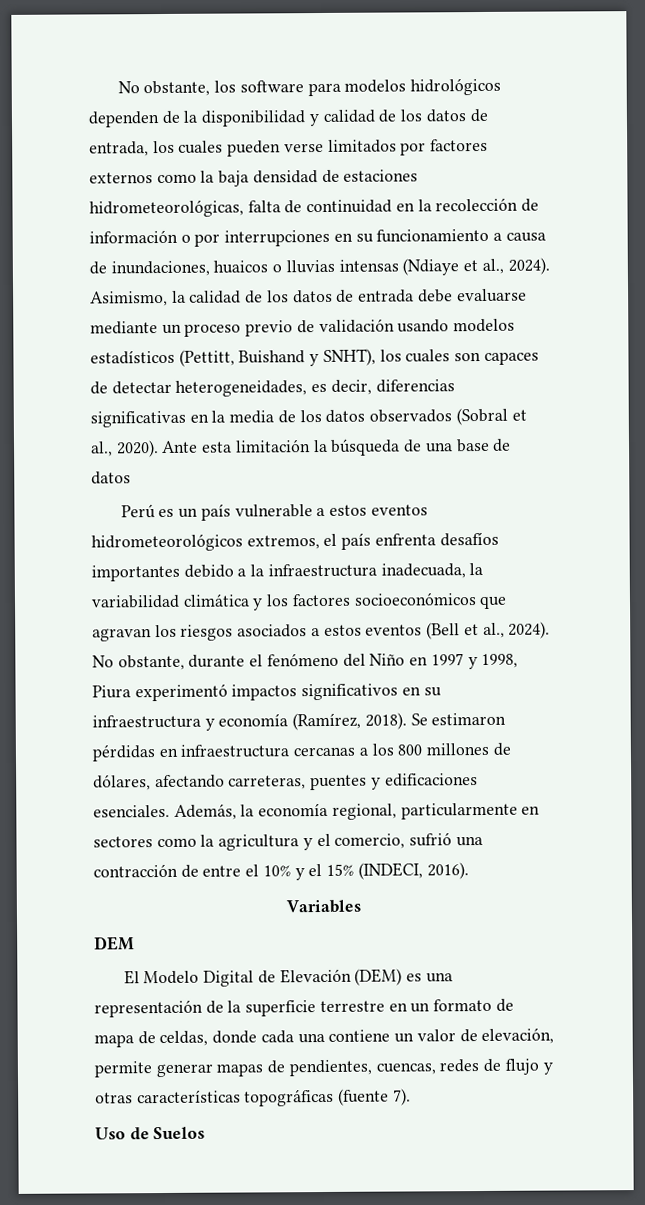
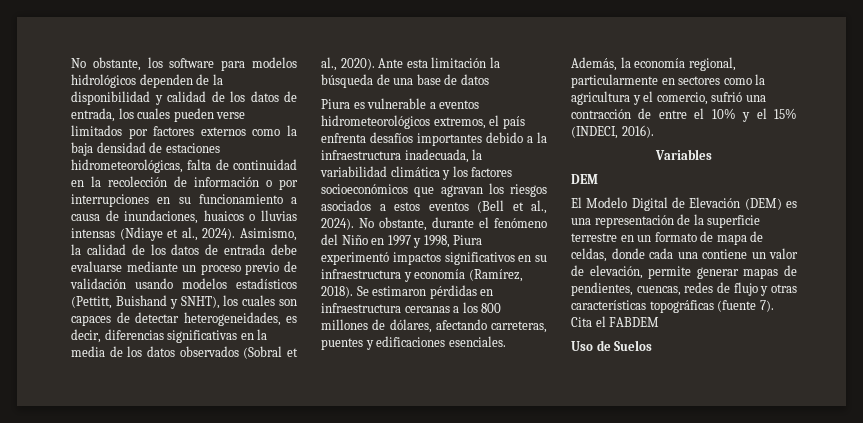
[120,503,231,521] Perú es un país -> [321,99,365,109] Piura es
[329,504,368,516] estos -> (436, 105) none
(411, 1097) none -> [571,316,660,327] Cita el FABDEM

